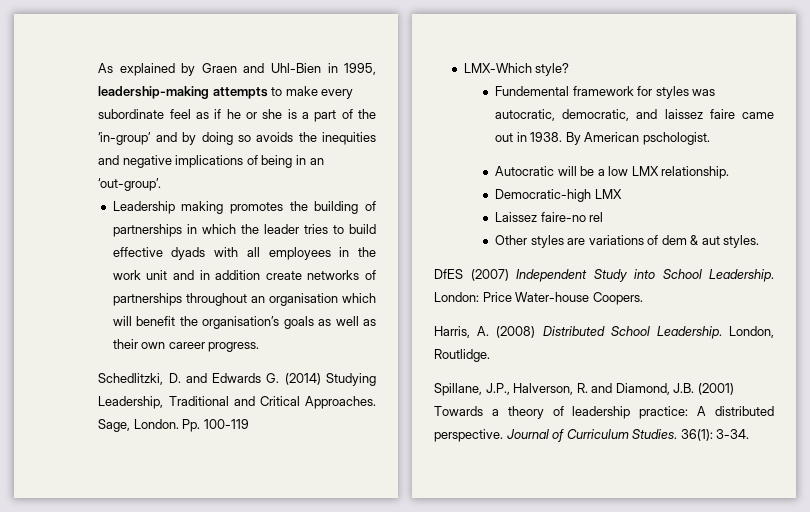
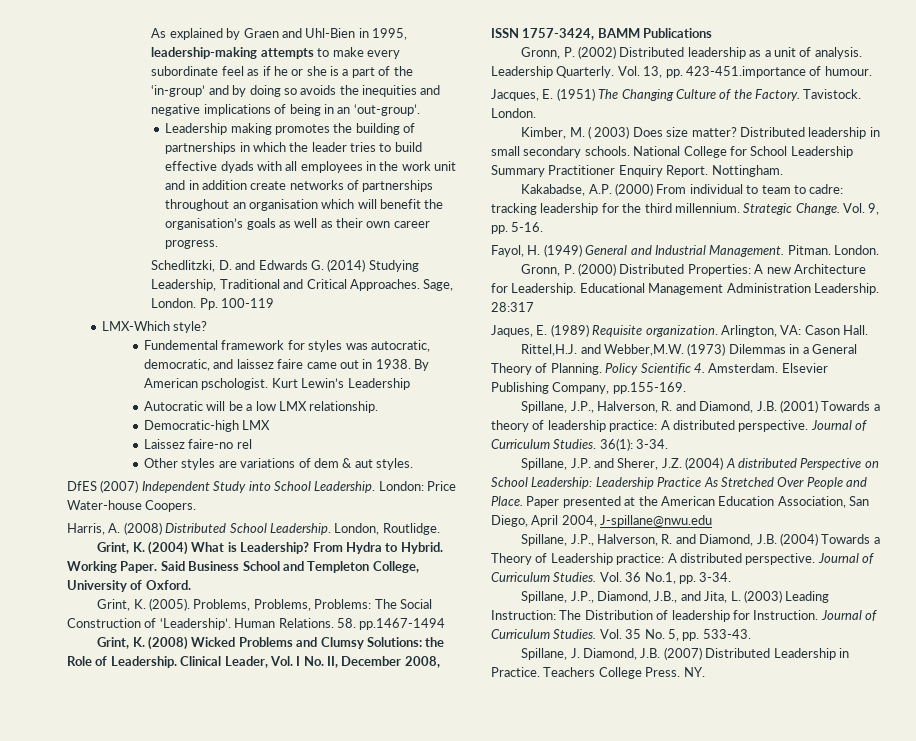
(710, 138) none -> [271,378,410,390] Kurt Lewin’s Leadership
(490, 355) none -> [97,541,443,555] [67,561,419,573] [67,580,191,592] [97,598,432,611] [67,618,446,630] [97,636,445,650] [67,656,440,668] [491,28,713,40] [521,46,862,59] [491,66,872,78] [491,88,862,101] [491,108,536,118] [521,126,880,139] [491,146,853,158] [491,165,783,177] [521,183,844,196] [491,203,880,215] [491,222,544,234] [491,244,879,257] [521,263,866,276] [491,283,879,295] [491,302,534,312] [491,324,868,337] [521,343,857,356] [491,363,828,375] [491,382,686,394] // Grint, K. (2004) What is Leadership? From Hydra to Hybrid. Working Paper. Said Business School and Templeton College, University of Oxford. // Grint, K. (2005). Problems, Problems, Problems: The Social Construction of ‘Leadership’. Human Relations. 58. pp.1467-1494 // Grint, K. (2008) Wicked Problems and Clumsy Solutions: the Role of Leadership. Clinical Leader, Vol. I No. II, December 2008, ISSN 1757-3424, BAMM Publications // Gronn, P. (2002) Distributed leadership as a unit of analysis. Leadership Quarterly. Vol. 13, pp. 423-451.importance of humour. // Jacques, E. (1951) The Changing Culture of the Factory. Tavistock. London. // Kimber, M. ( 2003) Does size matter? Distributed leadership in small secondary schools. National College for School Leadership Summary Practitioner Enquiry Report. Nottingham. // Kakabadse, A.P. (2000) From individual to team to cadre: tracking leadership for the third millennium. Strategic Change. Vol. 9, pp. 5-16. // Fayol, H. (1949) General and Industrial Management. Pitman. London. // Gronn, P. (2000) Distributed Properties: A new Architecture for Leadership. Educational Management Administration Leadership. 28:317 // Jaques, E. (1989) Requisite organization. Arlington, VA: Cason Hall. // Rittel,H.J. and Webber,M.W. (1973) Dilemmas in a General Theory of Planning. Policy Scientific 4. Amsterdam. Elsevier Publishing Company, pp.155-169.
(750, 434) none -> [521,457,879,470] [491,477,867,489] [491,496,869,508] [491,515,713,527] [521,533,880,546] [491,553,874,565] [491,572,732,584] [521,590,830,603] [491,610,877,622] [491,629,751,641] [521,647,849,660] [491,667,705,679] // Spillane, J.P. and Sherer, J.Z. (2004) A distributed Perspective on School Leadership: Leadership Practice As Stretched Over People and Place. Paper presented at the American Education Association, San Diego, April 2004, J-spillane@nwu.edu // Spillane, J.P., Halverson, R. and Diamond, J.B. (2004) Towards a Theory of Leadership practice: A distributed perspective. Journal of Curriculum Studies. Vol. 36 No.1, pp. 3-34. // Spillane, J.P., Diamond, J.B., and Jita, L. (2003) Leading Instruction: The Distribution of leadership for Instruction. Journal of Curriculum Studies. Vol. 35 No. 5, pp. 533-43. // Spillane, J. Diamond, J.B. (2007) Distributed Leadership in Practice. Teachers College Press. NY.

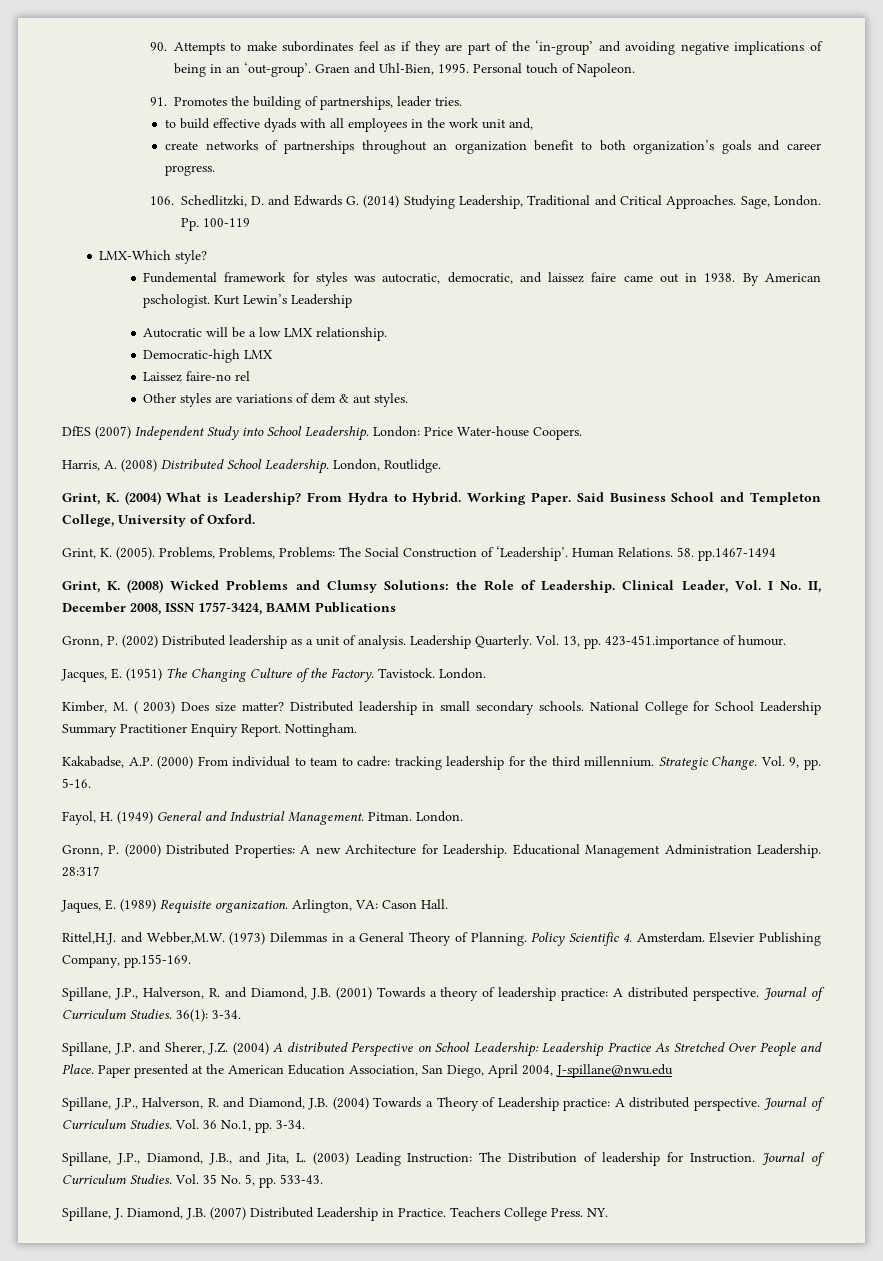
[151,28,408,40] [151,47,400,59] [151,66,349,76] As explained by Graen and Uhl-Bien in 1995, leadership-making attempts to make every subordinate feel as if he or she is a -> [149,41,463,55] 90. Attempts to make subordinates feel as if they are
[232,85,441,97] by doing so avoids the inequities and -> [625,41,676,55] avoiding
[165,123,416,135] [165,142,377,154] // Leadership making promotes the building of partnerships in which the leader tries -> [314,63,635,77] [149,96,462,110] Graen and Uhl-Bien, 1995. Personal touch of Napoleon. // 91. Promotes the building of partnerships, leader tries. //
[165,180,247,190] and in addition -> [509,118,534,130] and, //
[248,199,444,211] [165,218,391,230] organisation which will benefit the organisation’s goals as well as their own -> [454,140,781,154] organization benefit to both organization’s goals and
(219, 244) none -> [149,196,174,205] 106.

